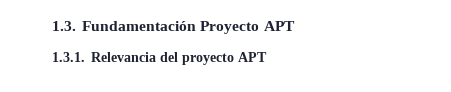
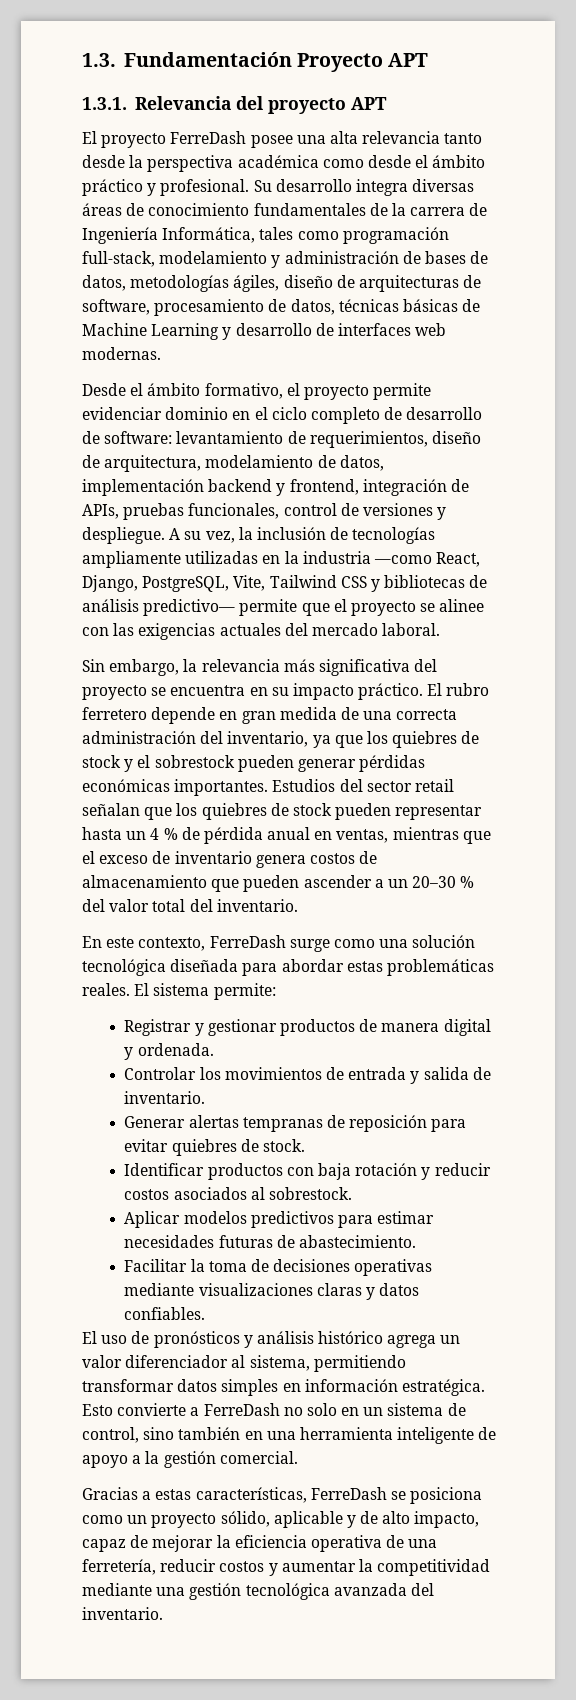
(268, 57) none -> [82,131,483,148] [82,155,486,172] [82,179,475,196] [82,203,488,216] [82,227,449,244] [82,251,489,268] [82,275,482,292] [82,299,481,316] [82,323,447,340] [82,347,161,360] [82,383,432,400] [82,407,483,424] [82,431,481,448] [82,455,384,472] [82,479,469,496] [82,503,447,520] [82,527,436,544] [82,551,481,568] [82,575,488,592] [82,599,485,616] [82,623,441,640] [82,659,438,676] [82,683,490,700] [82,707,458,724] [82,731,480,748] [82,755,426,772] [82,779,454,796] [82,803,483,820] [82,827,491,844] [82,851,378,868] [82,875,475,892] [82,899,298,912] [82,935,476,952] [82,959,494,976] [82,983,276,1000] [124,1019,491,1036] [124,1043,214,1060] [124,1067,491,1084] [124,1091,206,1104] [124,1115,467,1132] [124,1139,305,1156] [124,1163,491,1180] [124,1187,352,1200] [124,1211,435,1228] [124,1235,416,1248] [124,1259,433,1276] [124,1283,420,1300] [124,1307,206,1320] [82,1331,461,1348] [82,1355,406,1372] [82,1379,485,1396] [82,1403,466,1416] [82,1427,497,1444] [82,1451,298,1468] [82,1487,483,1504] [82,1511,480,1528] [82,1535,438,1552] [82,1559,491,1576] [82,1583,434,1600] [82,1607,163,1620] // El proyecto FerreDash posee una alta relevancia tanto desde la perspectiva académica como desde el ámbito práctico y profesional. Su desarrollo integra diversas áreas de conocimiento fundamentales de la carrera de Ingeniería Informática, tales como programación full-stack, modelamiento y administración de bases de datos, metodologías ágiles, diseño de arquitecturas de software, procesamiento de datos, técnicas básicas de Machine Learning y desarrollo de interfaces web modernas. // Desde el ámbito formativo, el proyecto permite evidenciar dominio en el ciclo completo de desarrollo de software: levantamiento de requerimientos, diseño de arquitectura, modelamiento de datos, implementación backend y frontend, integración de APIs, pruebas funcionales, control de versiones y despliegue. A su vez, la inclusión de tecnologías ampliamente utilizadas en la industria —como React, Django, PostgreSQL, Vite, Tailwind CSS y bibliotecas de análisis predictivo— permite que el proyecto se alinee con las exigencias actuales del mercado laboral. // Sin embargo, la relevancia más significativa del proyecto se encuentra en su impacto práctico. El rubro ferretero depende en gran medida de una correcta administración del inventario, ya que los quiebres de stock y el sobrestock pueden generar pérdidas económicas importantes. Estudios del sector retail señalan que los quiebres de stock pueden representar hasta un 4 % de pérdida anual en ventas, mientras que el exceso de inventario genera costos de almacenamiento que pueden ascender a un 20–30 % del valor total del inventario. // En este contexto, FerreDash surge como una solución tecnológica diseñada para abordar estas problemáticas reales. El sistema permite: // Registrar y gestionar productos de manera digital y ordenada. // Controlar los movimientos de entrada y salida de inventario. // Generar alertas tempranas de reposición para evitar quiebres de stock. // Identificar productos con baja rotación y reducir costos asociados al sobrestock. // Aplicar modelos predictivos para estimar necesidades futuras de abastecimiento. // Facilitar la toma de decisiones operativas mediante visualizaciones claras y datos confiables. // El uso de pronósticos y análisis histórico agrega un valor diferenciador al sistema, permitiendo transformar datos simples en información estratégica. Esto convierte a FerreDash no solo en un sistema de control, sino también en una herramienta inteligente de apoyo a la gestión comercial. // Gracias a estas características, FerreDash se posiciona como un proyecto sólido, aplicable y de alto impacto, capaz de mejorar la eficiencia operativa de una ferretería, reducir costos y aumentar la competitividad mediante una gestión tecnológica avanzada del inventario.

